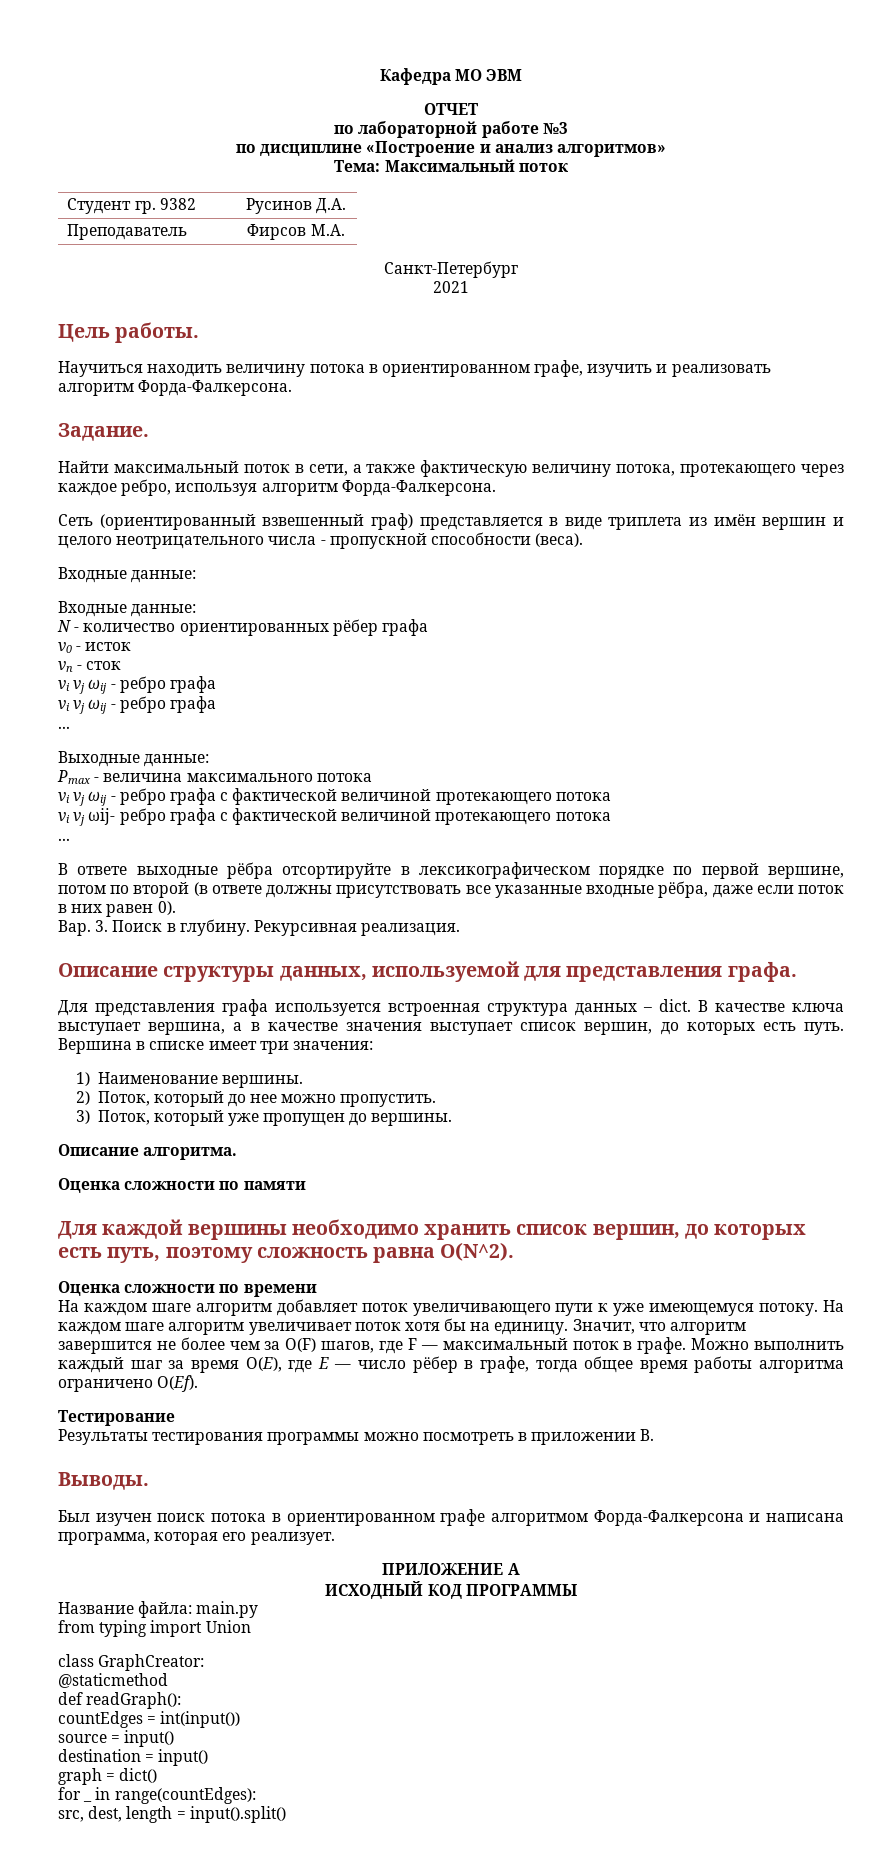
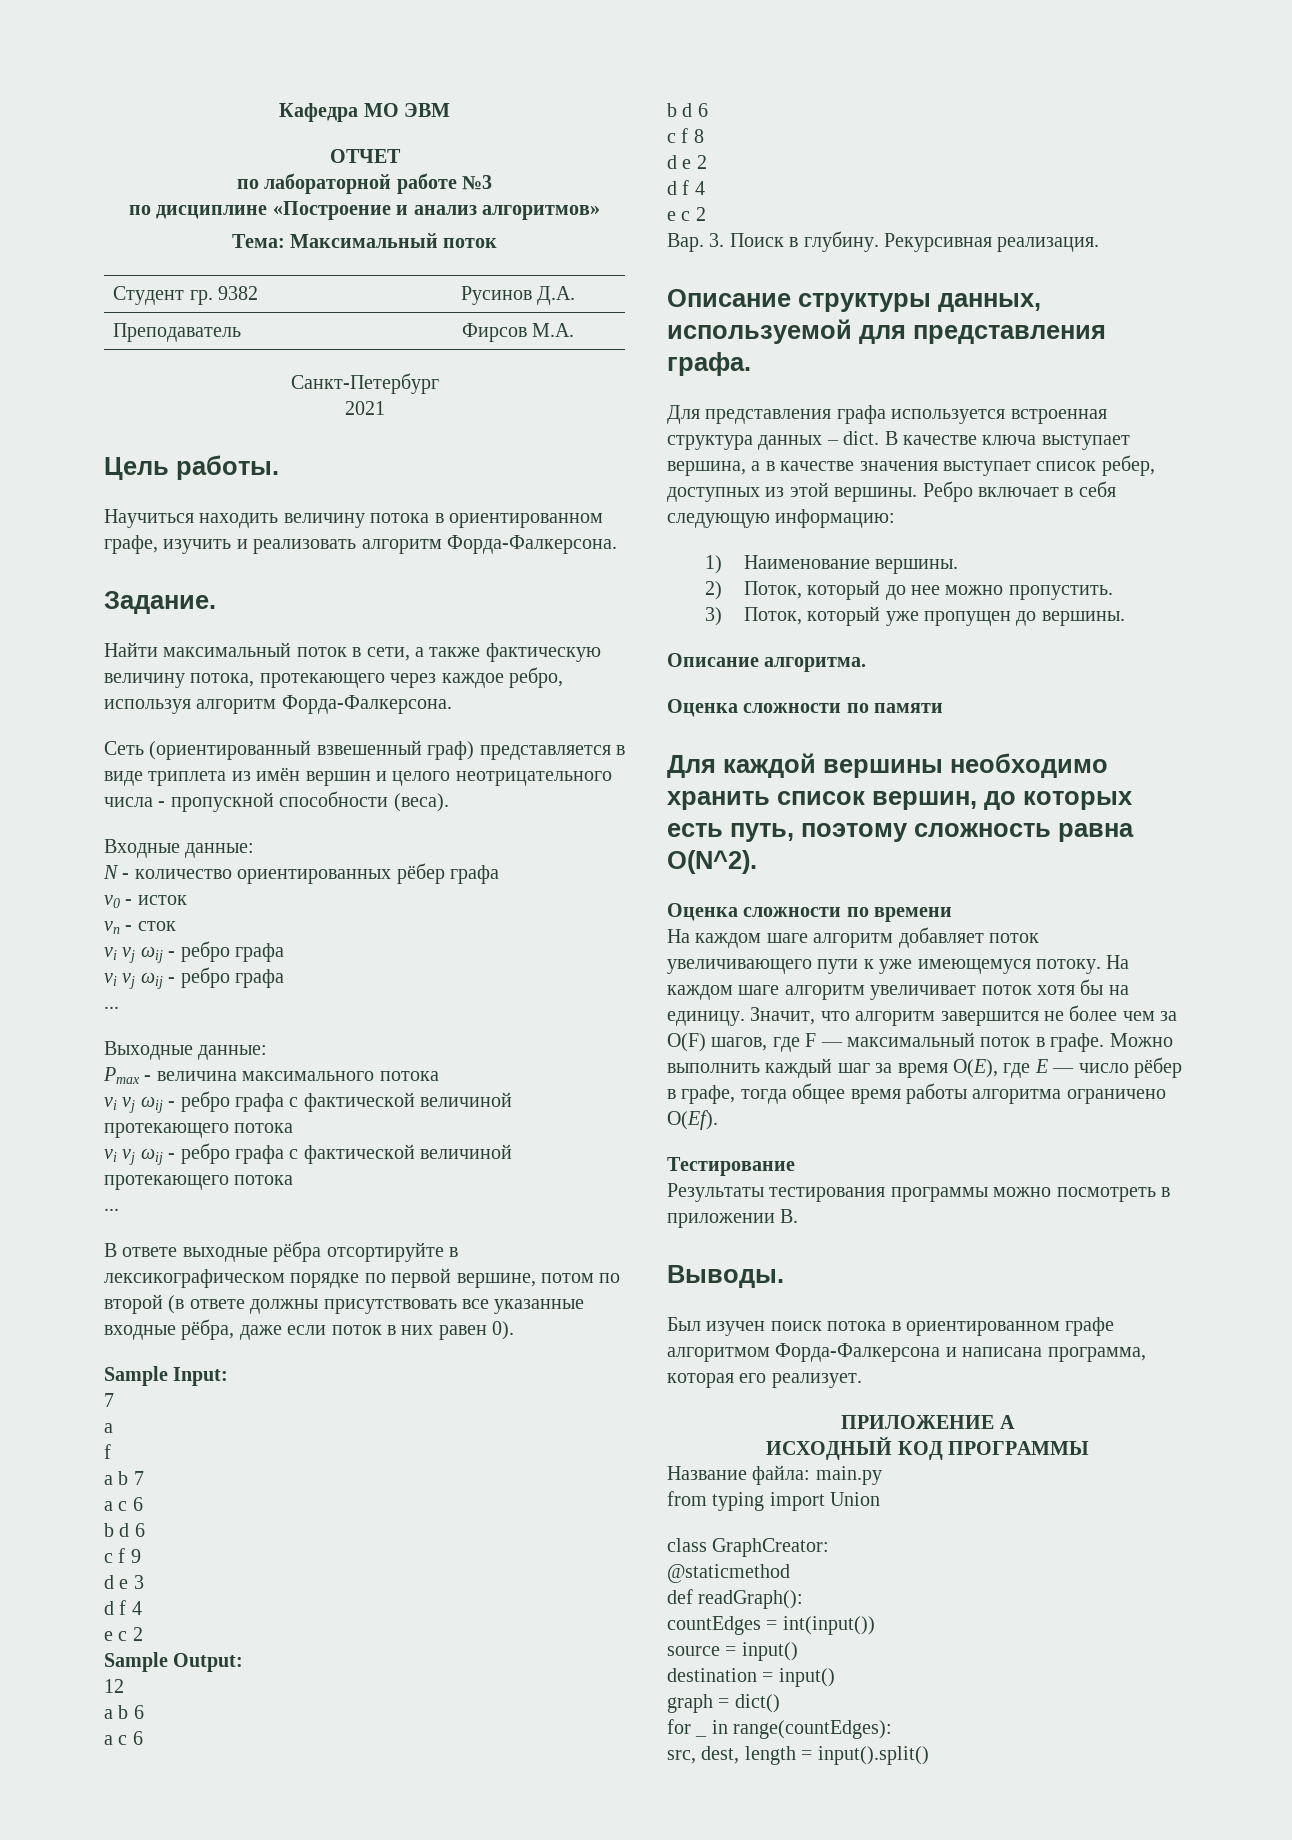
[58,601,197,617] // Входные данные: -> (255, 850) none
[88,808,116,825] ωij- -> [140,1148,176,1165] ωij -
(176, 908) none -> [104,1366,229,1386] [104,1393,114,1407] [104,1423,113,1433] [104,1444,111,1459] [104,1471,144,1485] [104,1497,143,1511] [104,1523,145,1537] [104,1548,141,1563] [104,1575,144,1589] [104,1600,142,1615] [104,1627,143,1641] [104,1652,244,1672] [104,1679,124,1693] [104,1705,144,1719] [104,1731,143,1745] [667,103,708,117] [667,128,704,143] [667,155,707,169] [667,180,705,195] [667,207,706,221] // Sample Input: // 7 // a // f // a b 7 // a c 6 // b d 6 // c f 9 // d e 3 // d f 4 // e c 2 // Sample Output: // 12 // a b 6 // a c 6 // b d 6 // c f 8 // d e 2 // d f 4 // e c 2
[584,1022,844,1035] [58,1038,373,1054] вершин, до которых есть путь. Вершина в списке имеет три значения: -> [1101,455,1155,476] [667,481,1116,502] [667,509,896,528] ребер, доступных из этой вершины. Ребро включает в себя следующую информацию:

